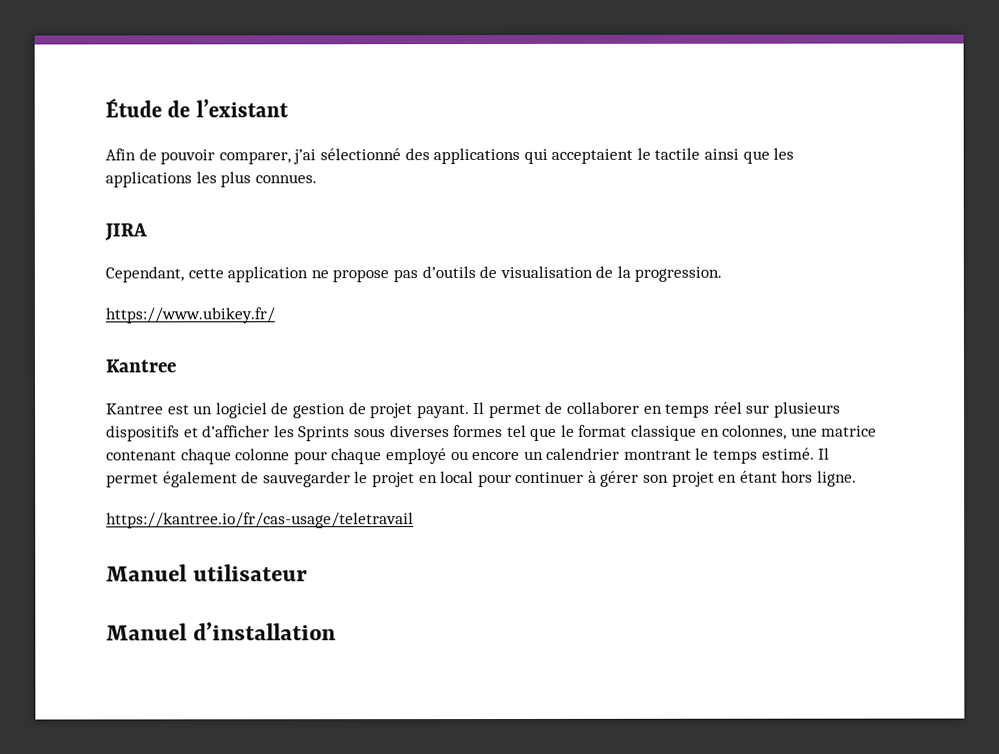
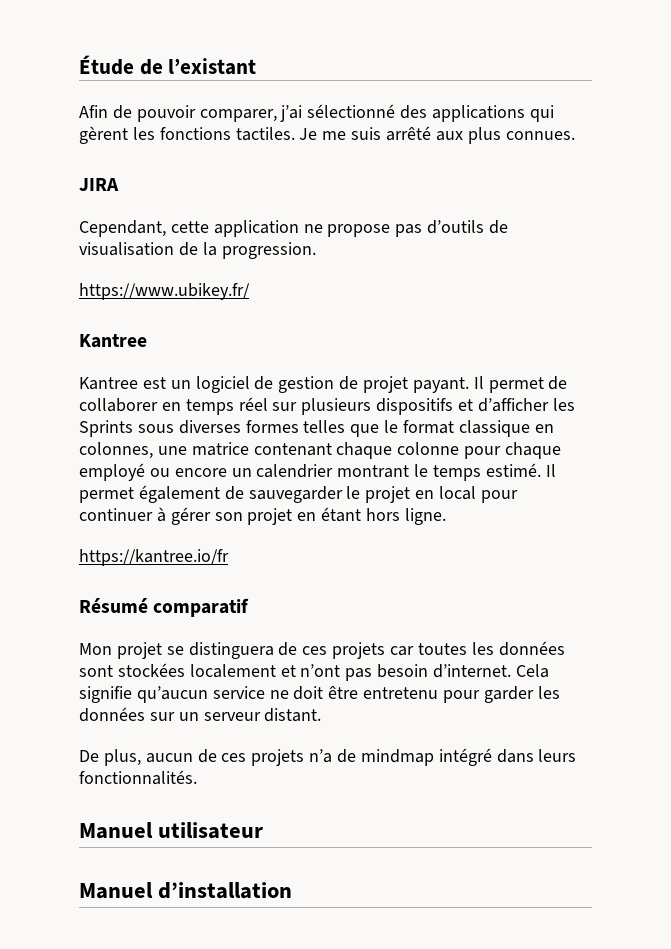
[551,147,795,164] [105,171,217,188] acceptaient le tactile ainsi que les applications les -> [79,126,463,144] gèrent les fonctions tactiles. Je me suis arrêté aux
[506,424,527,437] tel -> [303,420,346,433] telles
[106,512,414,529] https://kantree.io/fr/cas-usage/teletravail -> [79,549,229,566] [79,598,250,617] [79,641,565,659] [79,663,549,681] [79,686,560,703] [79,707,322,722] [79,748,577,766] [79,770,197,785] https://kantree.io/fr // Résumé comparatif // Mon projet se distinguera de ces projets car toutes les données sont stockées localement et n’ont pas besoin d’internet. Cela signifie qu’aucun service ne doit être entretenu pour garder les données sur un serveur distant. // De plus, aucun de ces projets n’a de mindmap intégré dans leurs fonctionnalités.

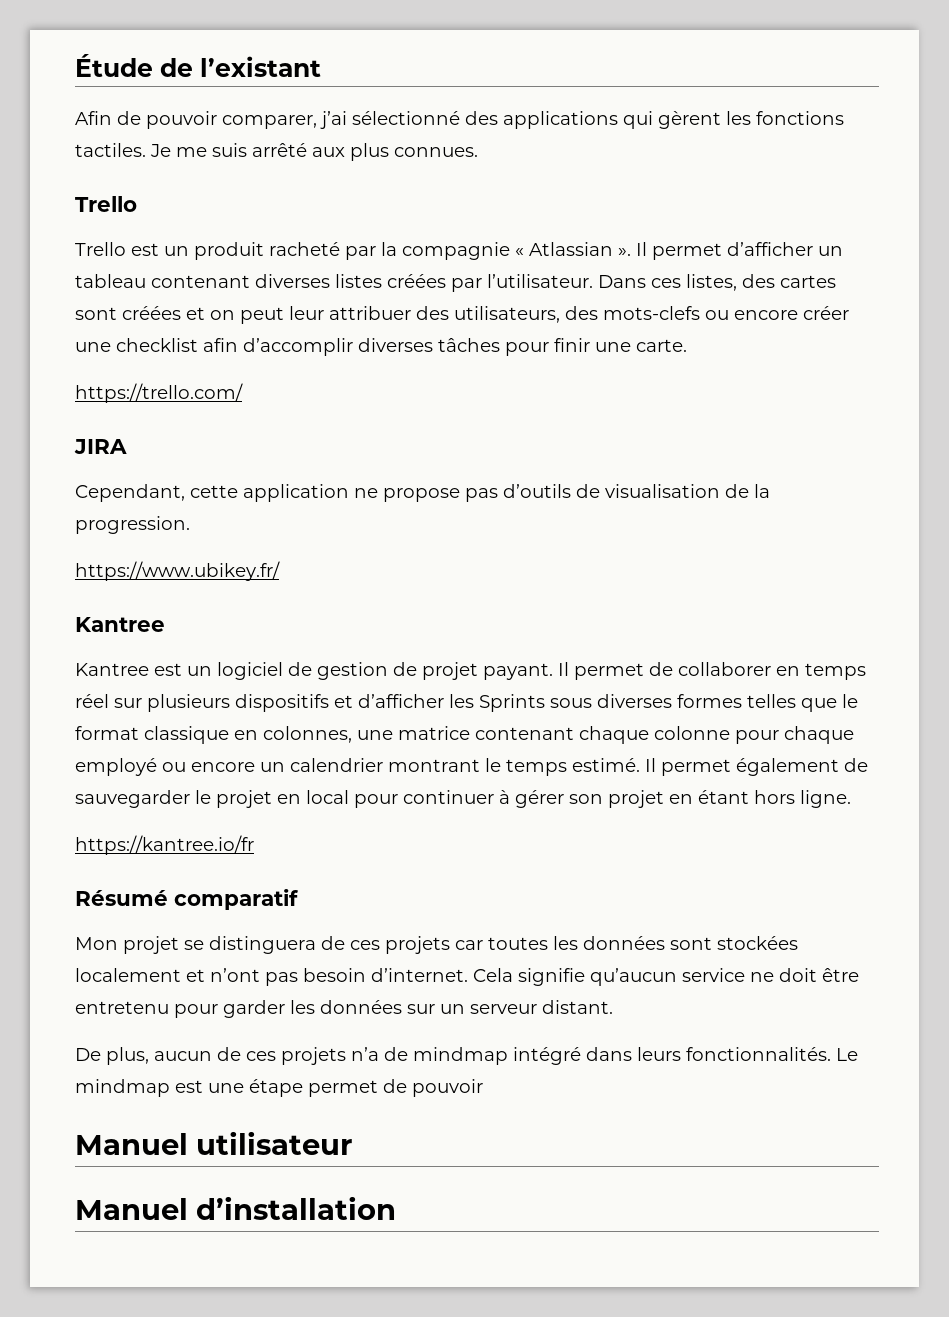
(575, 135) none -> [75,196,137,212] [75,242,843,260] [75,274,836,292] [75,306,849,324] [75,338,687,356] [75,383,243,403] // Trello // Trello est un produit racheté par la compagnie « Atlassian ». Il permet d’afficher un tableau contenant diverses listes créées par l’utilisateur. Dans ces listes, des cartes sont créées et on peut leur attribuer des utilisateurs, des mots-clefs ou encore créer une checklist afin d’accomplir diverses tâches pour finir une carte. // https://trello.com/
(197, 777) none -> [836,1048,858,1061] [75,1079,483,1097] Le mindmap est une étape permet de pouvoir

